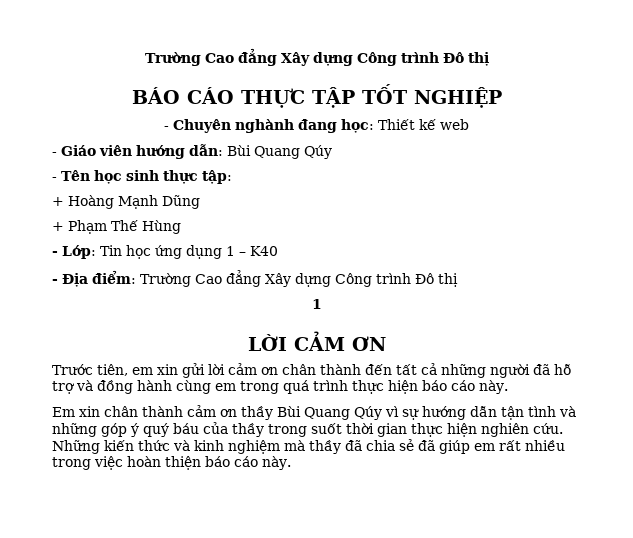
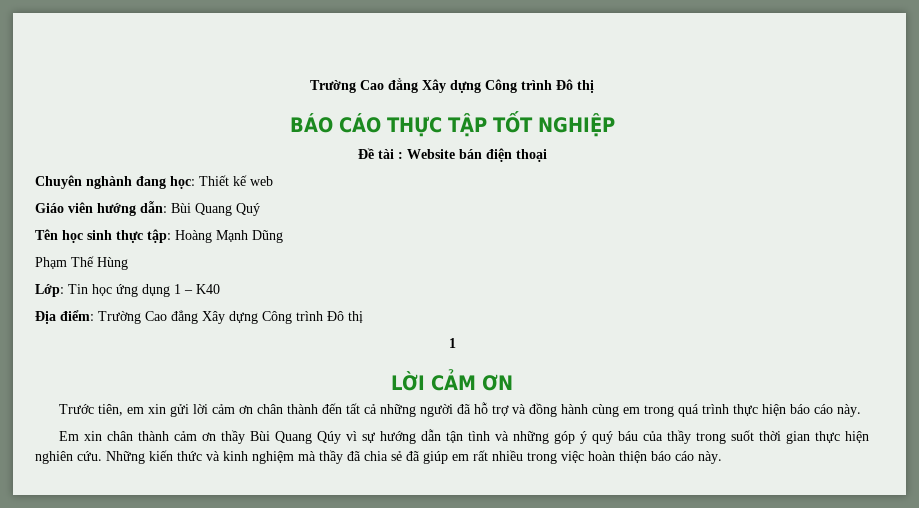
[164,126,169,130] - -> [357,148,547,162] Đề tài : Website bán điện thoại //
[52,152,57,156] - -> (273, 181) none
[304,145,332,159] [52,177,57,181] Qúy // - -> [236,203,260,216] Quý //
[52,197,64,206] // + -> (171, 236) none
[52,222,64,231] + -> (283, 236) none
[52,251,58,256] - -> (128, 263) none
[52,279,58,284] - -> (220, 289) none

